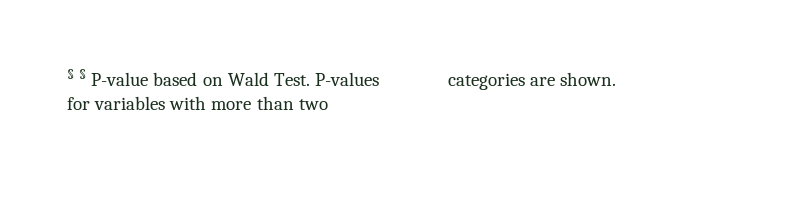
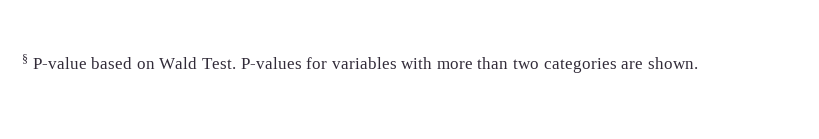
[67,69,87,79] § § -> [22,54,28,64] §

